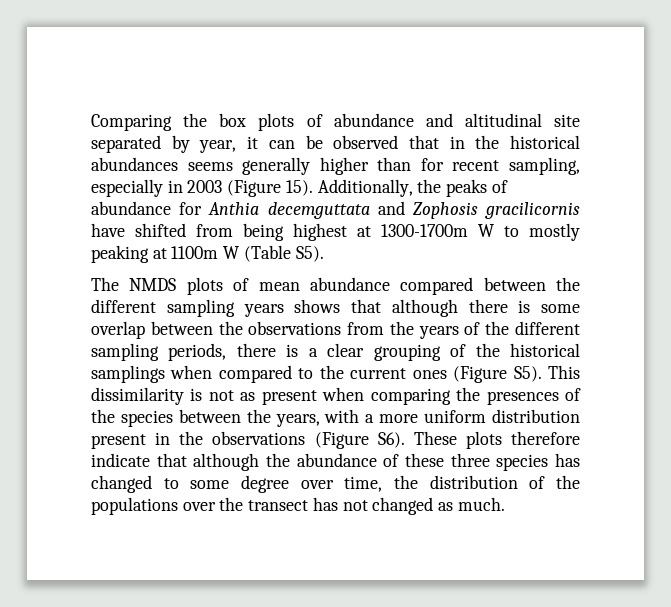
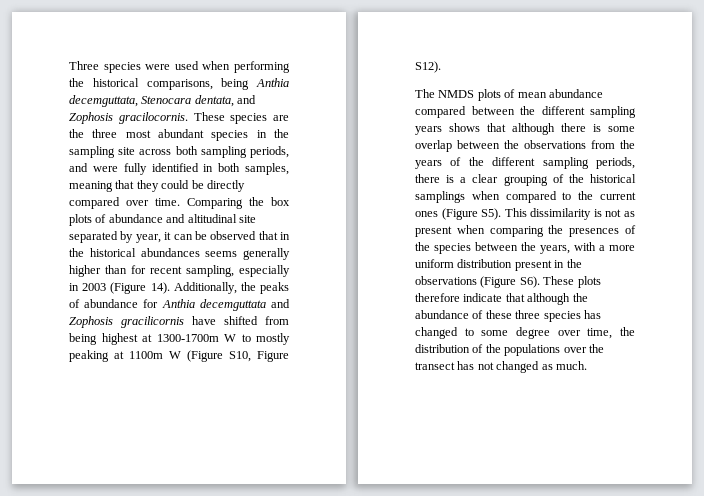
(91, 122) none -> [69,61,290,73] [69,78,289,90] [69,95,257,107] [69,112,289,124] [69,129,289,141] [69,146,289,158] [69,163,289,175] [69,180,245,192] [69,197,180,209] Three species were used when performing the historical comparisons, being Anthia decemguttata, Stenocara dentata, and Zophosis gracilocornis. These species are the three most abundant species in the sampling site across both sampling periods, and were fully identified in both samples, meaning that they could be directly compared over time.
[285,180,313,196] 15). -> [150,282,170,294] 14).
[243,245,324,262] (Table S5). -> [187,350,289,362] [415,61,441,73] (Figure S10, Figure S12).

